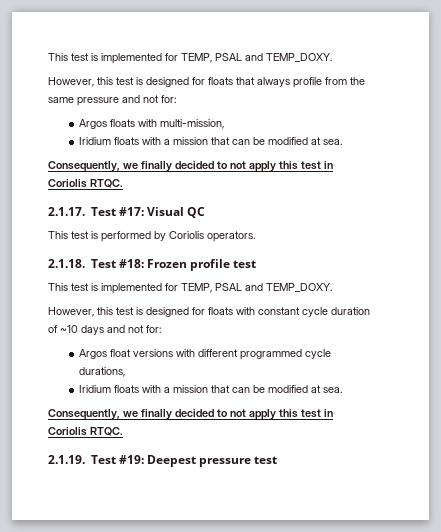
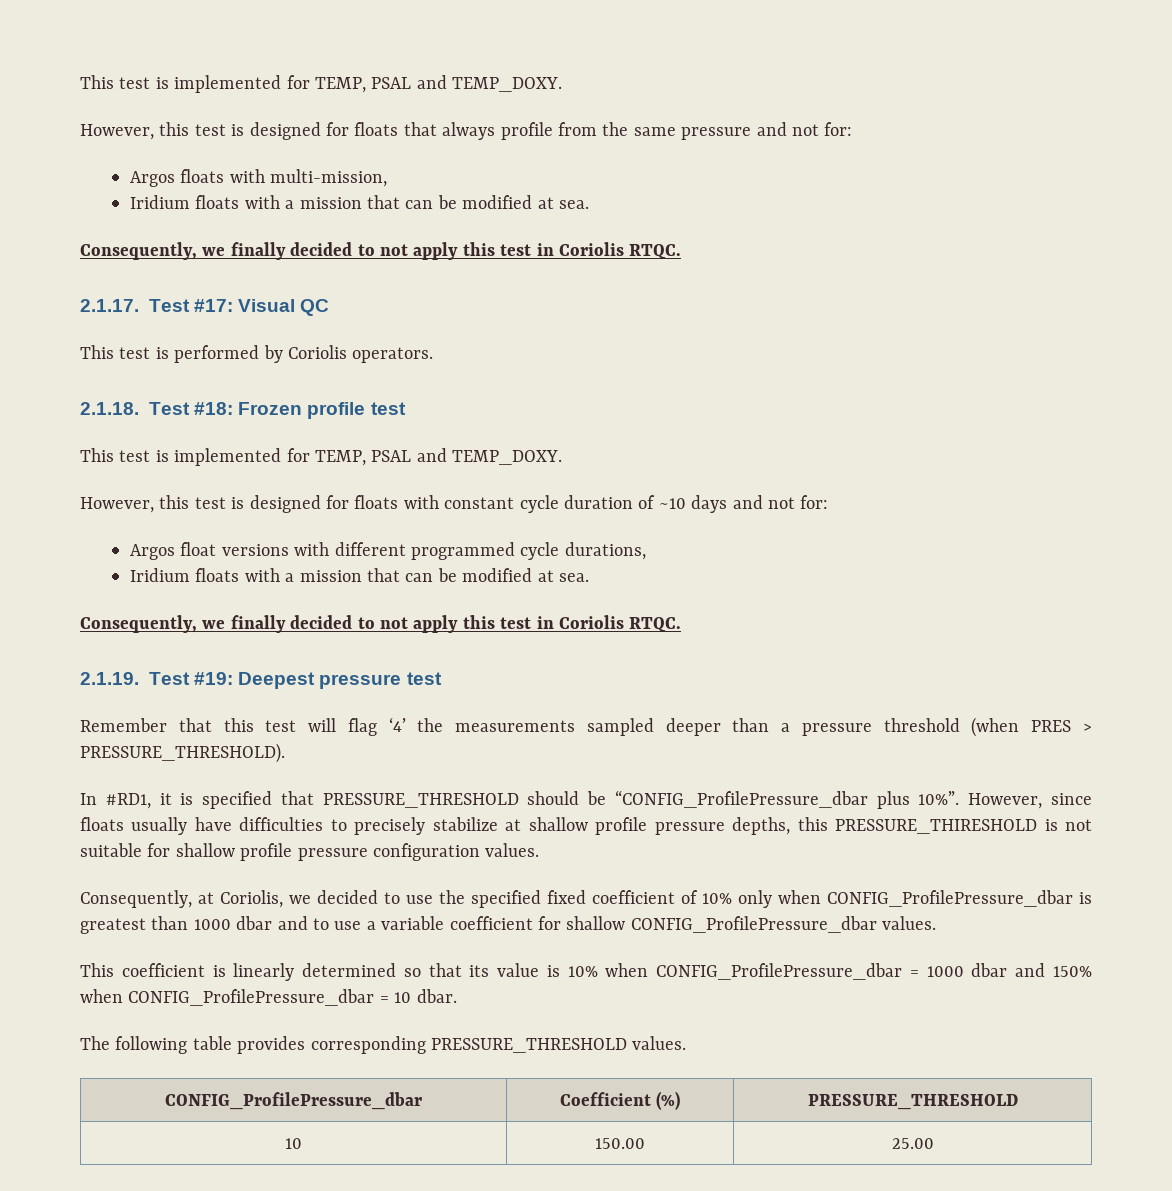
(278, 460) none -> [80,717,1092,737] [80,743,285,763] [80,790,1093,809] [80,817,1092,835] [80,843,540,861] [80,890,1092,908] [80,916,937,934] [80,963,1092,981] [80,989,457,1006] [80,1036,687,1054] [165,1092,422,1110] [559,1091,681,1110] [807,1094,1018,1110] [285,1138,302,1149] [595,1138,645,1149] [891,1138,934,1149] // Remember that this test will flag ‘4’ the measurements sampled deeper than a pressure threshold (when PRES > PRESSURE_THRESHOLD). // In #RD1, it is specified that PRESSURE_THRESHOLD should be “CONFIG_ProfilePressure_dbar plus 10%”. However, since floats usually have difficulties to precisely stabilize at shallow profile pressure depths, this PRESSURE_THIRESHOLD is not suitable for shallow profile pressure configuration values. // Consequently, at Coriolis, we decided to use the specified fixed coefficient of 10% only when CONFIG_ProfilePressure_dbar is greatest than 1000 dbar and to use a variable coefficient for shallow CONFIG_ProfilePressure_dbar values. // This coefficient is linearly determined so that its value is 10% when CONFIG_ProfilePressure_dbar = 1000 dbar and 150% when CONFIG_ProfilePressure_dbar = 10 dbar. // The following table provides corresponding PRESSURE_THRESHOLD values. // CONFIG_ProfilePressure_dbar | Coefficient (%) | PRESSURE_THRESHOLD // 10 | 150.00 | 25.00

